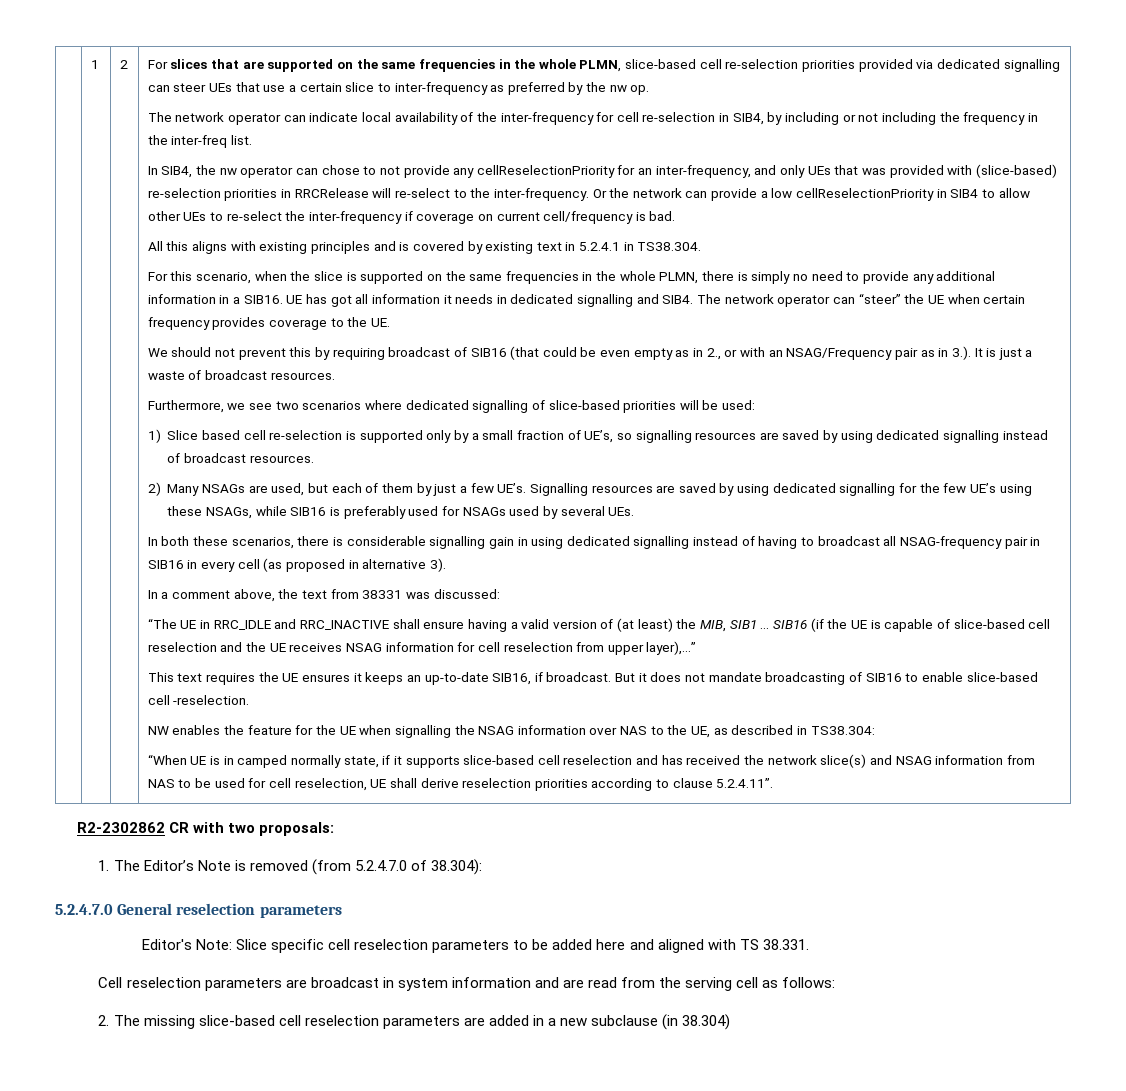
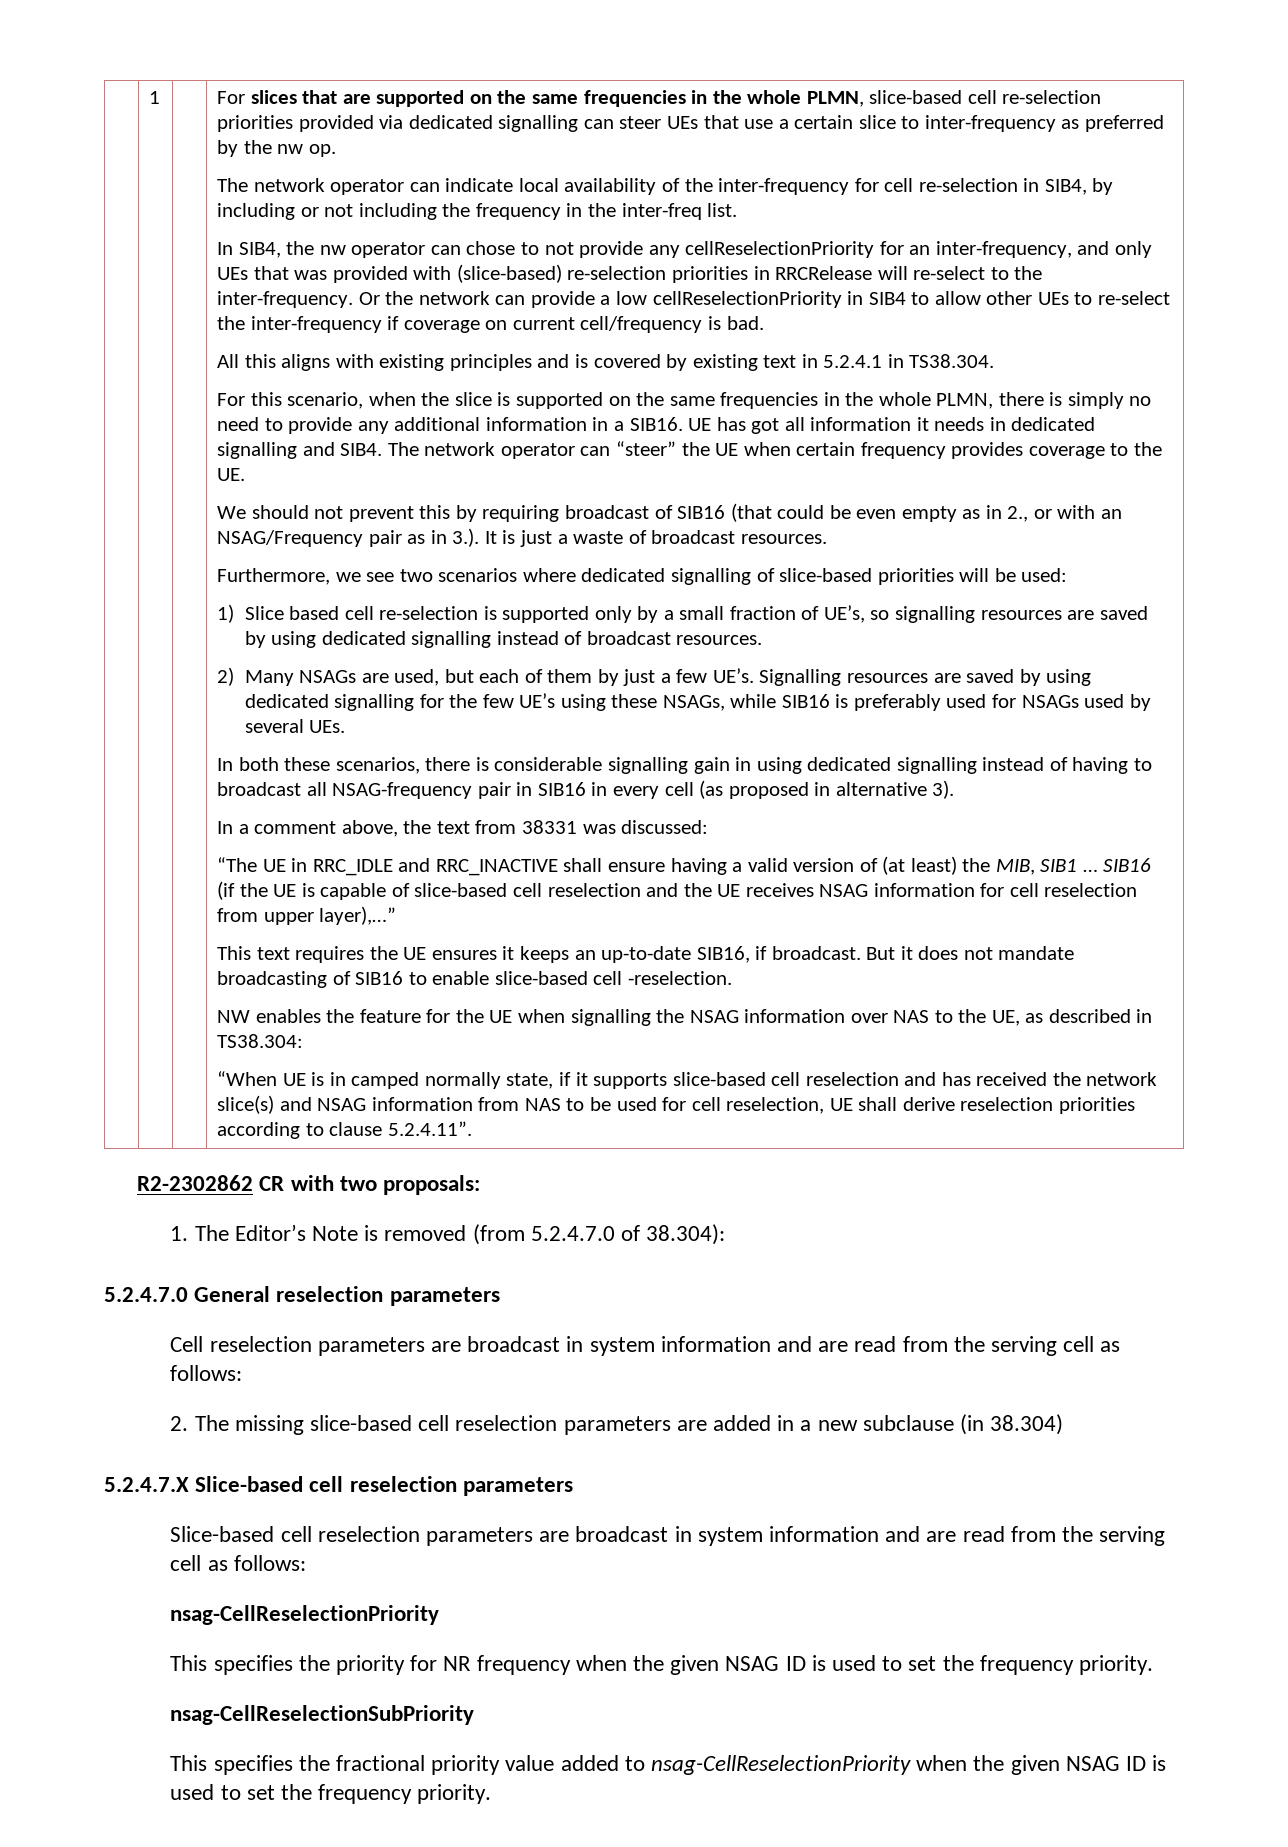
[90,60,99,69] [119,60,128,69] | 1 | 2 -> [149,91,161,104] | 1 |
[141,939,809,953] // Editor's Note: Slice specific cell reselection parameters to be added here and aligned with TS 38.331. -> (500, 1296) none
(731, 1022) none -> [104,1476,573,1496] [170,1526,1166,1546] [170,1555,306,1571] [170,1605,440,1625] [170,1655,1154,1675] [170,1705,475,1725] [170,1755,1167,1775] [170,1784,492,1804] // 5.2.4.7.X Slice-based cell reselection parameters // Slice-based cell reselection parameters are broadcast in system information and are read from the serving cell as follows: // nsag-CellReselectionPriority // This specifies the priority for NR frequency when the given NSAG ID is used to set the frequency priority. // nsag-CellReselectionSubPriority // This specifies the fractional priority value added to nsag-CellReselectionPriority when the given NSAG ID is used to set the frequency priority.

